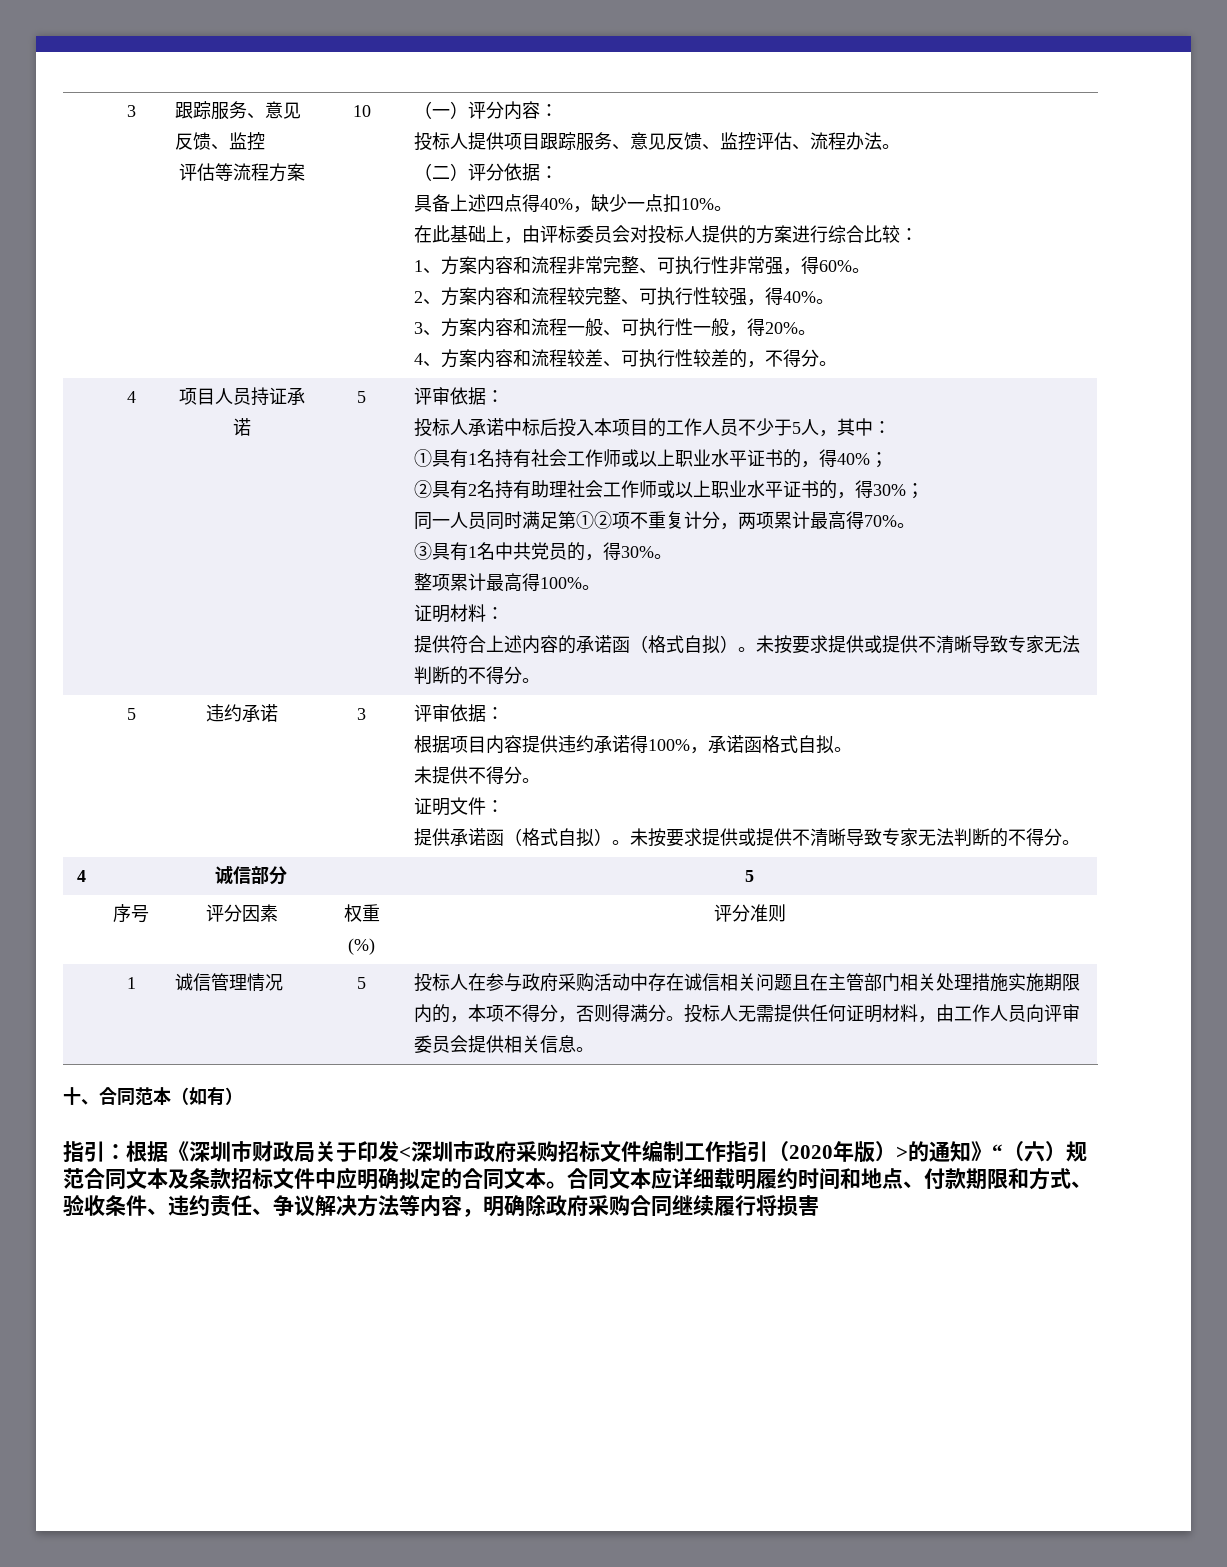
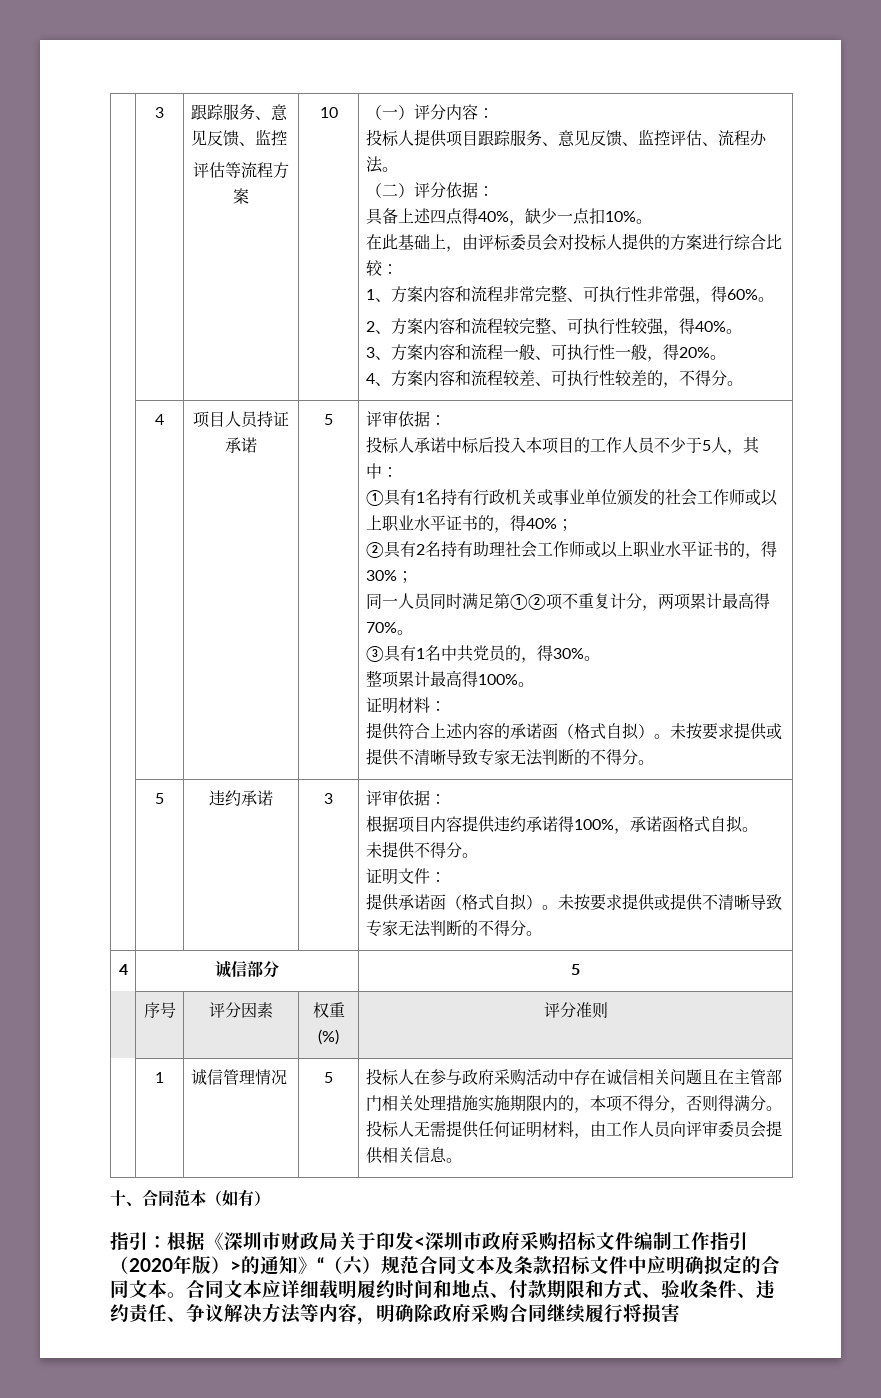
(532, 458) none -> [472,489,665,506] 行政机关或事业单位颁发的

